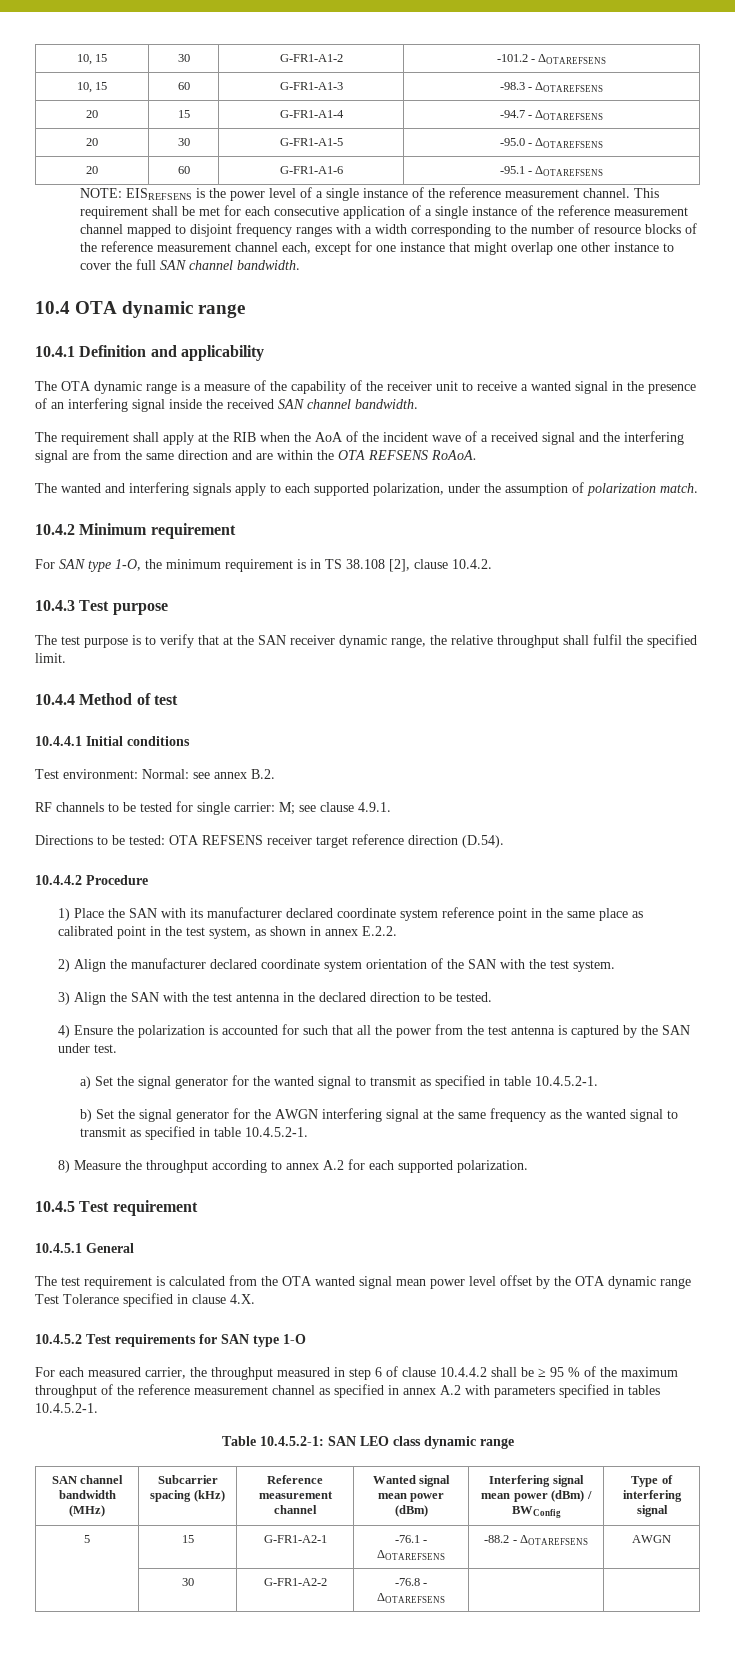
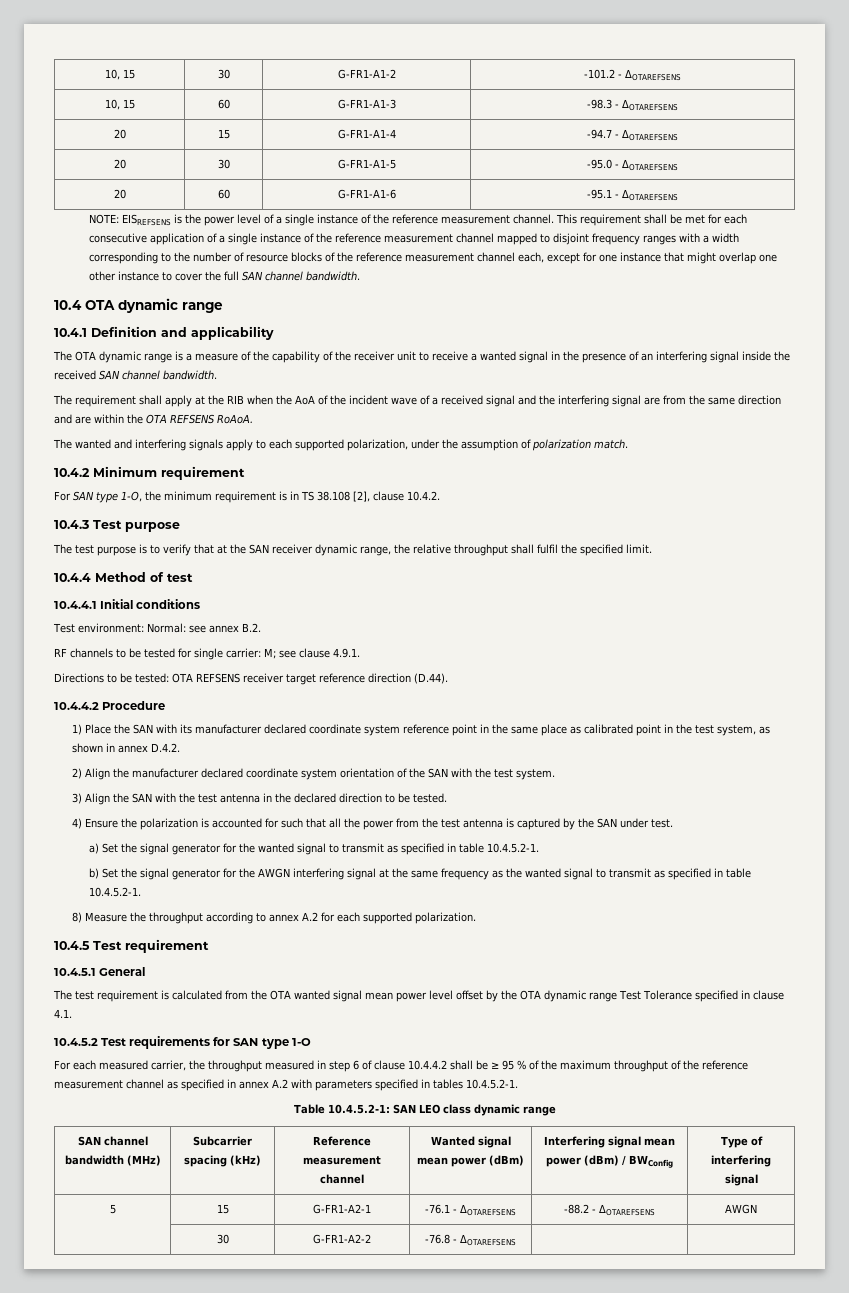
[462,835,504,848] (D.54). -> [414,673,448,684] (D.44).
[361,926,397,936] E.2.2. -> [150,743,180,752] D.4.2.
[230,1294,255,1304] 4.X. -> [54,1009,72,1018] 4.1.

